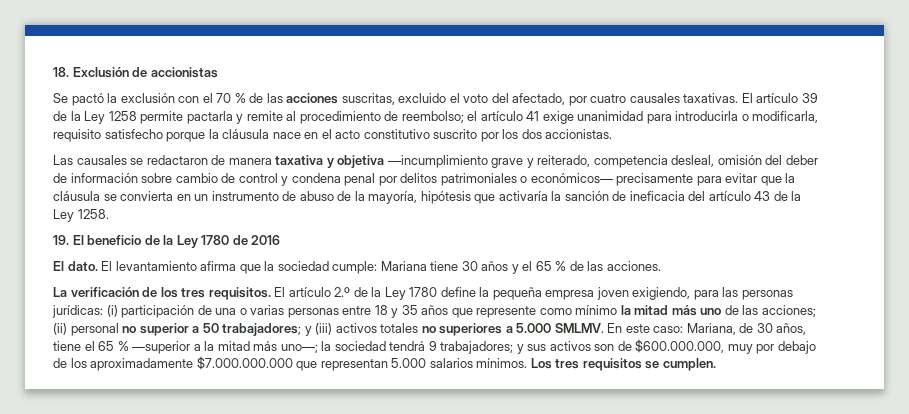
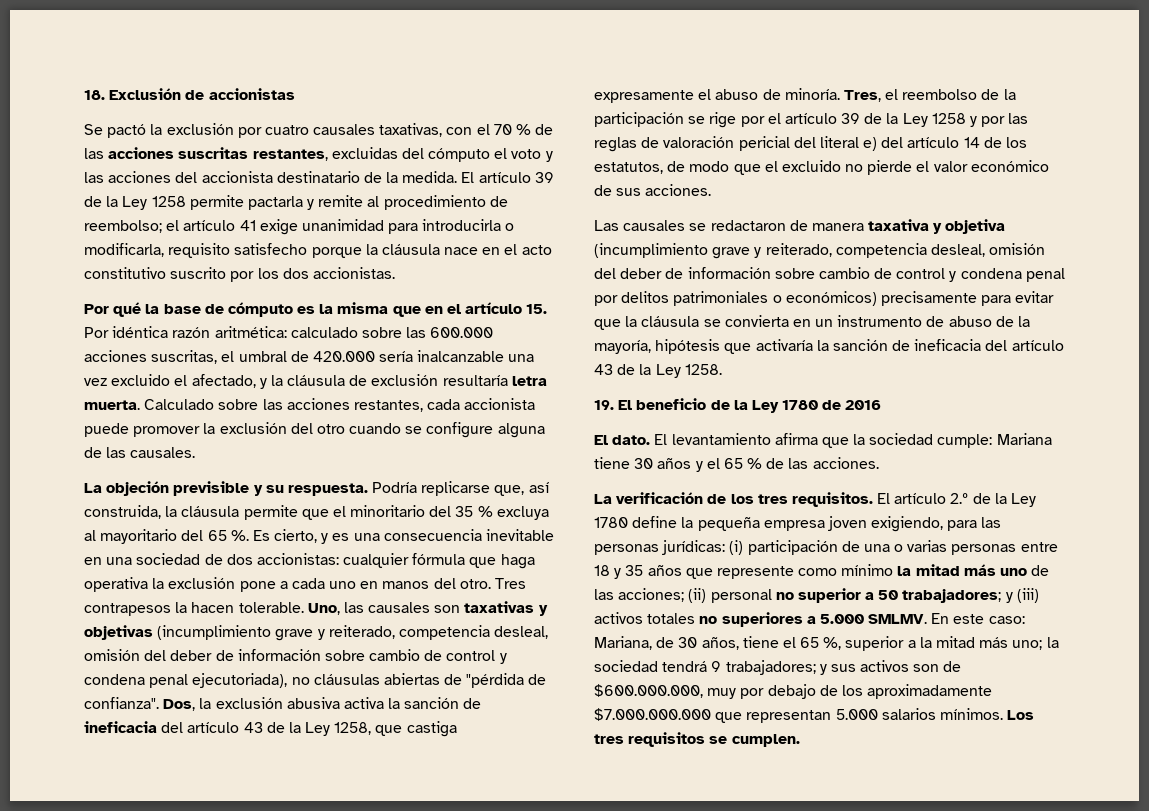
(175, 98) none -> [237,123,443,138] por cuatro causales taxativas,
[341,93,739,106] suscritas, excluido el voto del afectado, por cuatro causales taxativas. -> [178,147,553,162] [84,171,458,183] suscritas restantes, excluidas del cómputo el voto y las acciones del accionista destinatario de la medida.
(613, 134) none -> [84,302,548,317] [84,326,494,338] [84,350,535,364] [84,374,547,389] [84,398,536,412] [84,422,545,438] [84,447,196,458] [84,481,549,496] [84,505,549,520] [84,529,555,544] [84,553,535,569] [84,577,527,592] [84,601,548,616] [84,625,549,641] [84,649,507,664] [84,673,547,688] [84,697,482,711] [84,721,457,737] [594,88,1016,103] [594,112,1029,128] [594,136,1028,152] [594,160,1049,175] [594,184,712,196] // Por qué la base de cómputo es la misma que en el artículo 15. Por idéntica razón aritmética: calculado sobre las 600.000 acciones suscritas, el umbral de 420.000 sería inalcanzable una vez excluido el afectado, y la cláusula de exclusión resultaría letra muerta. Calculado sobre las acciones restantes, cada accionista puede promover la exclusión del otro cuando se configure alguna de las causales. // La objeción previsible y su respuesta. Podría replicarse que, así construida, la cláusula permite que el minoritario del 35 % excluya al mayoritario del 65 %. Es cierto, y es una consecuencia inevitable en una sociedad de dos accionistas: cualquier fórmula que haga operativa la exclusión pone a cada uno en manos del otro. Tres contrapesos la hacen tolerable. Uno, las causales son taxativas y objetivas (incumplimiento grave y reiterado, competencia desleal, omisión del deber de información sobre cambio de control y condena penal ejecutoriada), no cláusulas abiertas de "pérdida de confianza". Dos, la exclusión abusiva activa la sanción de ineficacia del artículo 43 de la Ley 1258, que castiga expresamente el abuso de minoría. Tres, el reembolso de la participación se rige por el artículo 39 de la Ley 1258 y por las reglas de valoración pericial del literal e) del artículo 14 de los estatutos, de modo que el excluido no pierde el valor económico de sus acciones.
[387,155,488,168] —incumplimiento -> [594,243,708,258] (incumplimiento
[530,173,613,183] económicos— -> [785,291,877,306] económicos)
[117,341,191,354] % —superior -> [823,636,905,651] %, superior
[280,344,318,353] uno—; -> [1012,640,1043,650] uno;

